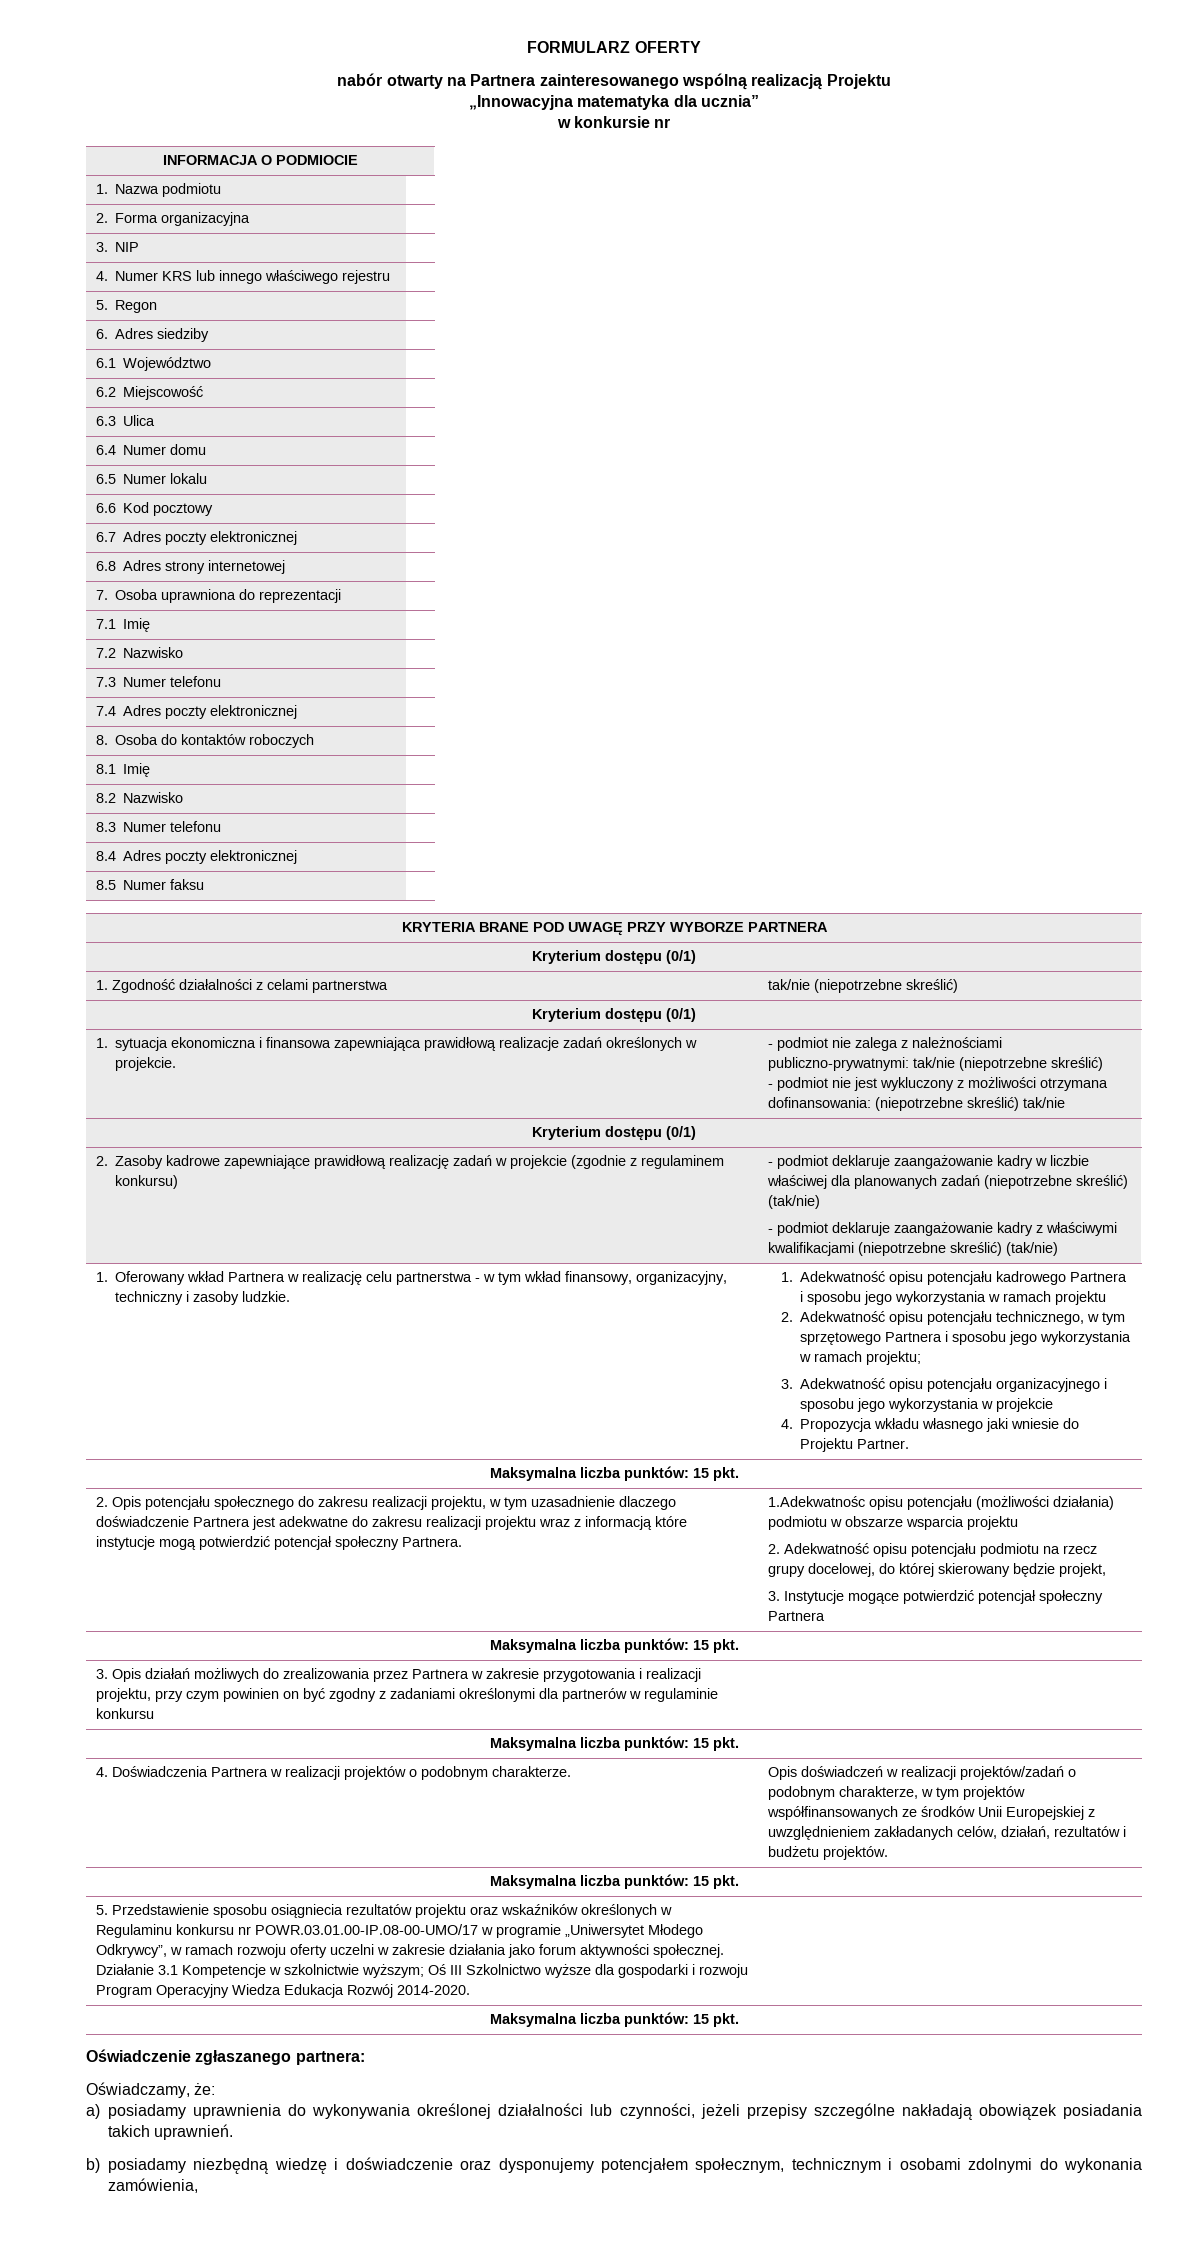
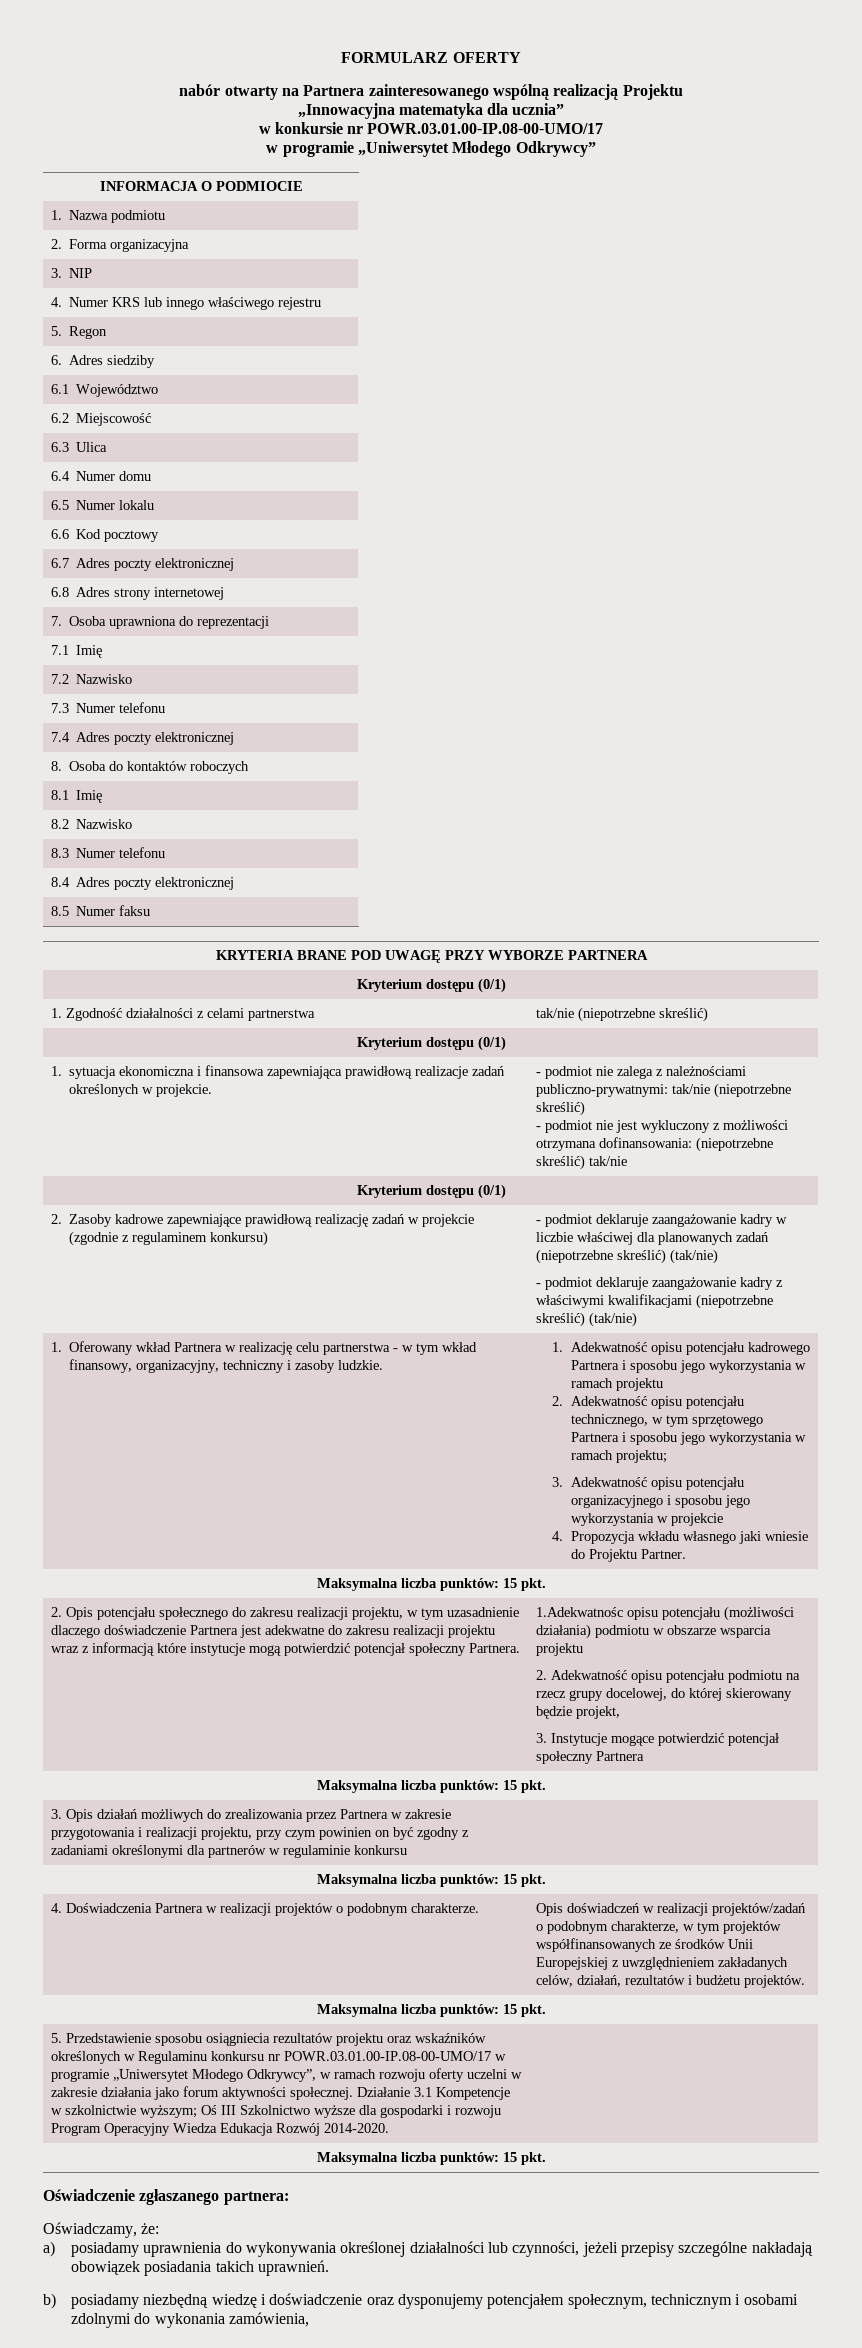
(671, 123) none -> [367,123,604,134] [266,141,596,157] POWR.03.01.00-IP.08-00-UMO/17 // w programie „Uniwersytet Młodego Odkrywcy”

